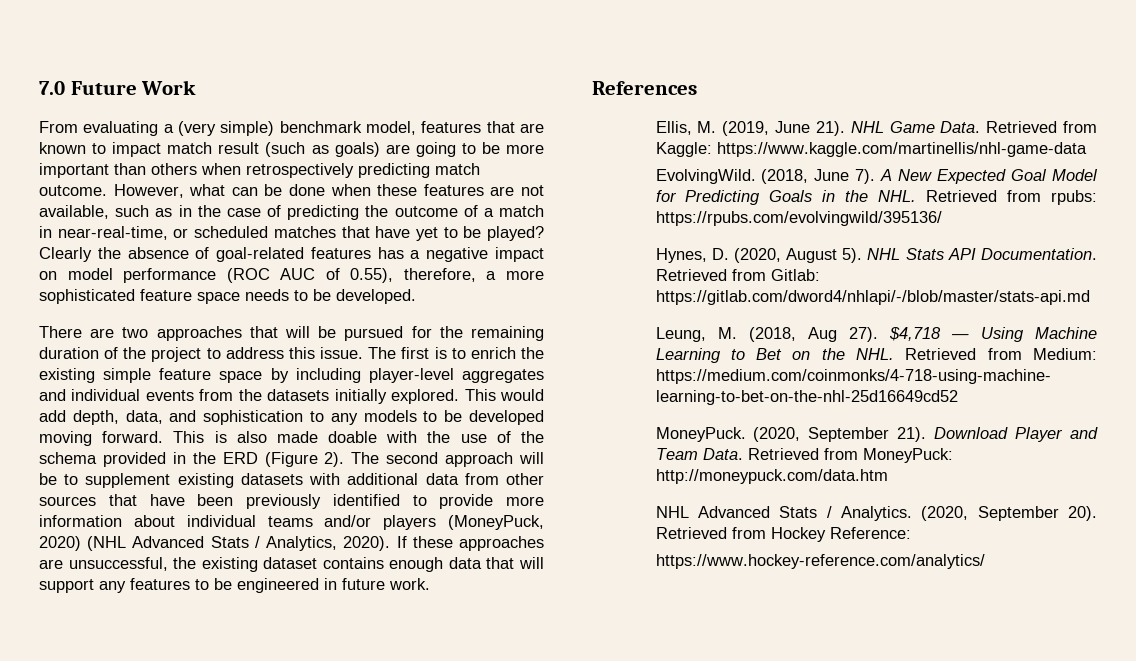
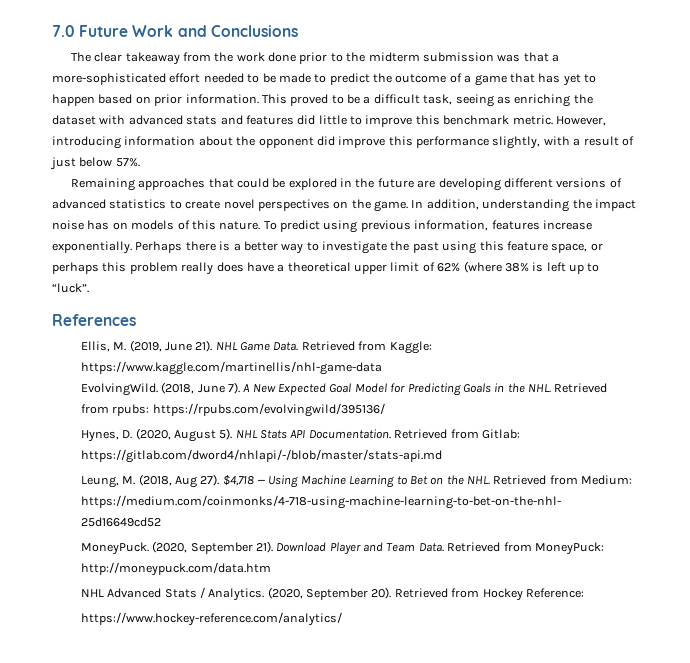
[39,121,544,136] [39,142,544,157] [39,163,480,178] [39,184,545,198] [39,205,544,220] [39,226,544,241] [39,247,544,262] [39,268,544,283] [39,289,416,304] [39,326,544,341] [39,347,544,362] [39,368,544,383] [39,389,545,404] [39,410,545,425] [39,431,544,446] [39,452,544,467] [39,473,544,488] [39,494,544,509] [39,515,544,530] [39,536,544,551] [39,557,544,572] [39,578,430,593] // From evaluating a (very simple) benchmark model, features that are known to impact match result (such as goals) are going to be more important than others when retrospectively predicting match outcome. However, what can be done when these features are not available, such as in the case of predicting the outcome of a match in near-real-time, or scheduled matches that have yet to be played? Clearly the absence of goal-related features has a negative impact on model performance (ROC AUC of 0.55), therefore, a more sophisticated feature space needs to be developed. // There are two approaches that will be pursued for the remaining duration of the project to address this issue. The first is to enrich the existing simple feature space by including player-level aggregates and individual events from the datasets initially explored. This would add depth, data, and sophistication to any models to be developed moving forward. This is also made doable with the use of the schema provided in the ERD (Figure 2). The second approach will be to supplement existing datasets with additional data from other sources that have been previously identified to provide more information about individual teams and/or players (MoneyPuck, 2020) (NHL Advanced Stats / Analytics, 2020). If these approaches are unsuccessful, the existing dataset contains enough data that will support any features to be engineered in future work. -> [177,25,298,37] [70,52,560,65] [52,73,596,86] [52,94,593,107] [52,115,606,127] [52,136,634,149] [50,157,140,170] [70,178,622,191] [52,199,636,212] [52,220,592,233] [52,241,603,254] [52,261,600,275] [52,283,89,293] and Conclusions // The clear takeaway from the work done prior to the midterm submission was that a more-sophisticated effort needed to be made to predict the outcome of a game that has yet to happen based on prior information. This proved to be a difficult task, seeing as enriching the dataset with advanced stats and features did little to improve this benchmark metric. However, introducing information about the opponent did improve this performance slightly, with a result of just below 57%. // Remaining approaches that could be explored in the future are developing different versions of advanced statistics to create novel perspectives on the game. In addition, understanding the impact noise has on models of this nature. To predict using previous information, features increase exponentially. Perhaps there is a better way to investigate the past using this feature space, or perhaps this problem really does have a theoretical upper limit of 62% (where 38% is left up to “luck”.

